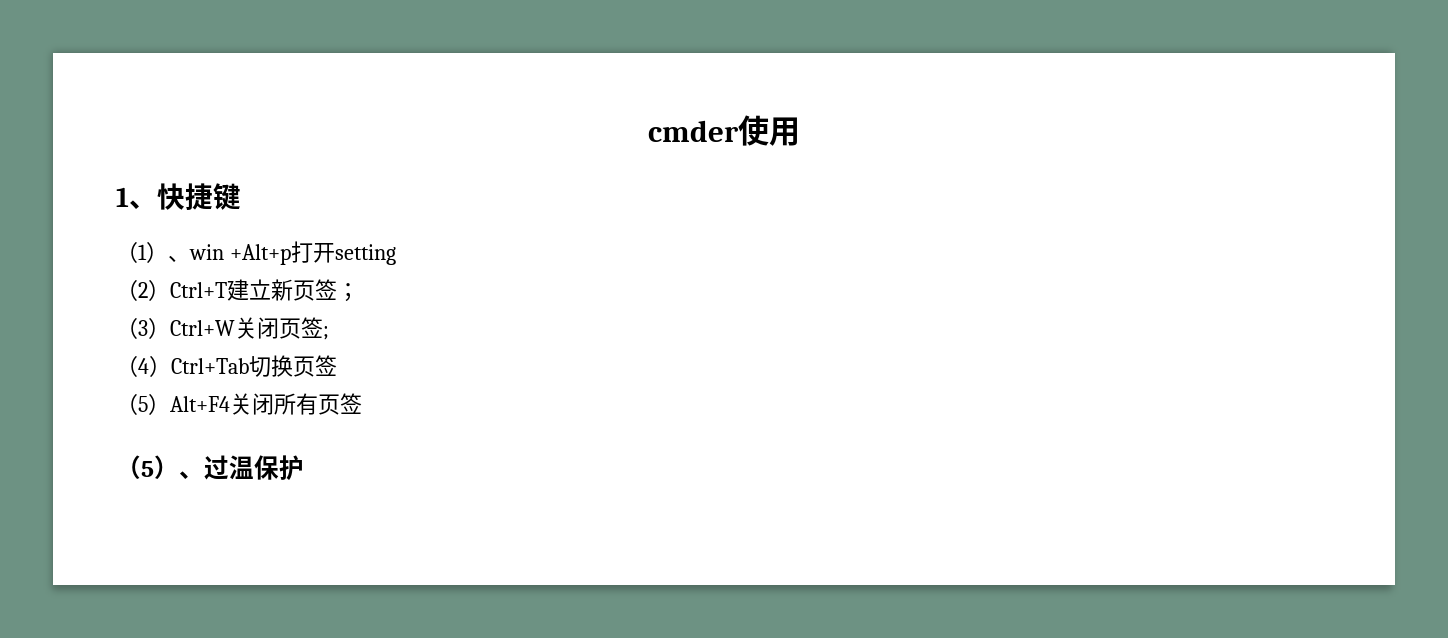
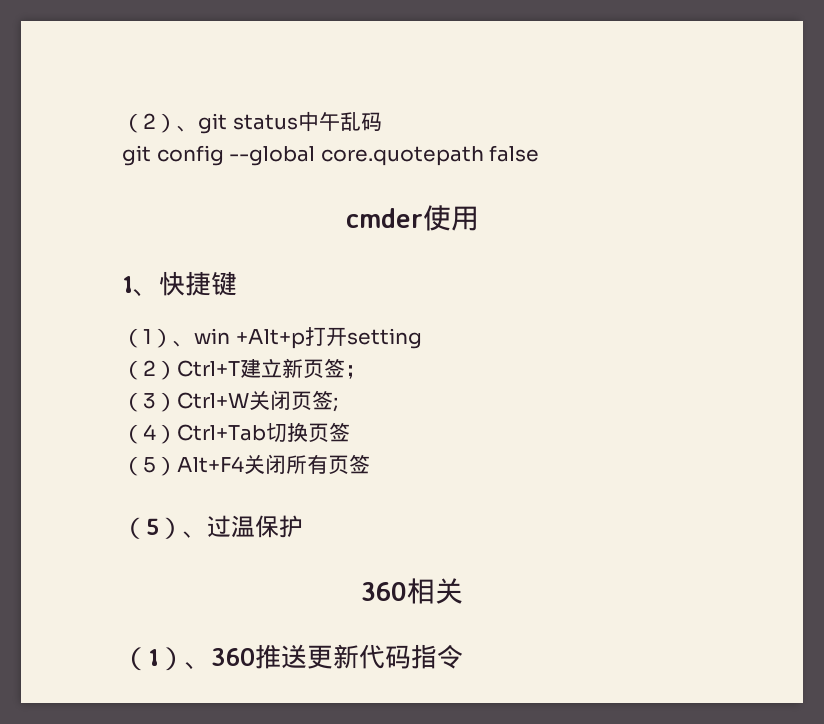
(648, 131) none -> [122,111,382,134] [122,145,540,166] （2）、git status中午乱码 // git config --global core.quotepath false //
(304, 468) none -> [361,578,463,604] [122,644,463,671] // 360相关 // （1）、360推送更新代码指令

